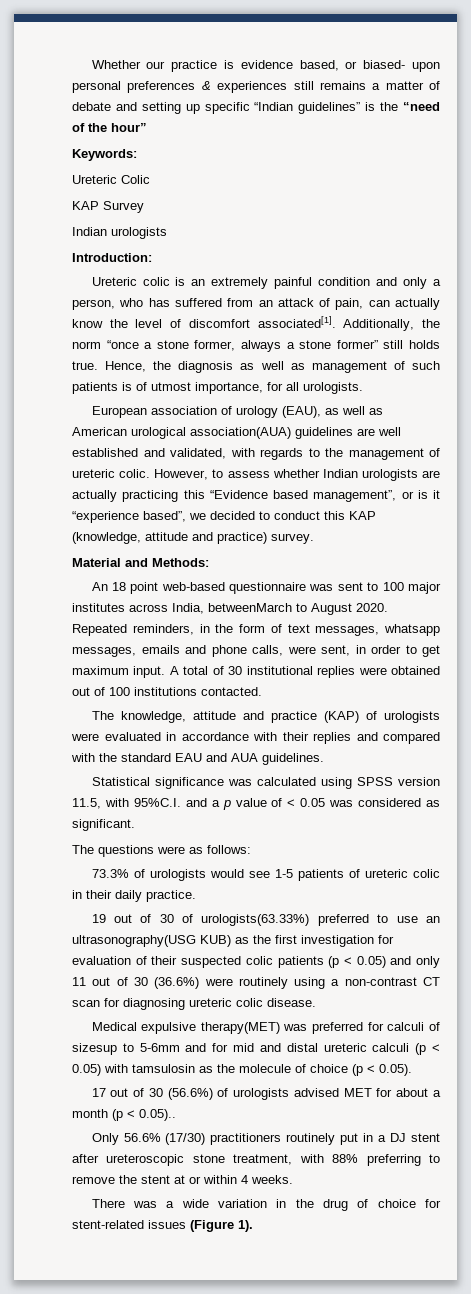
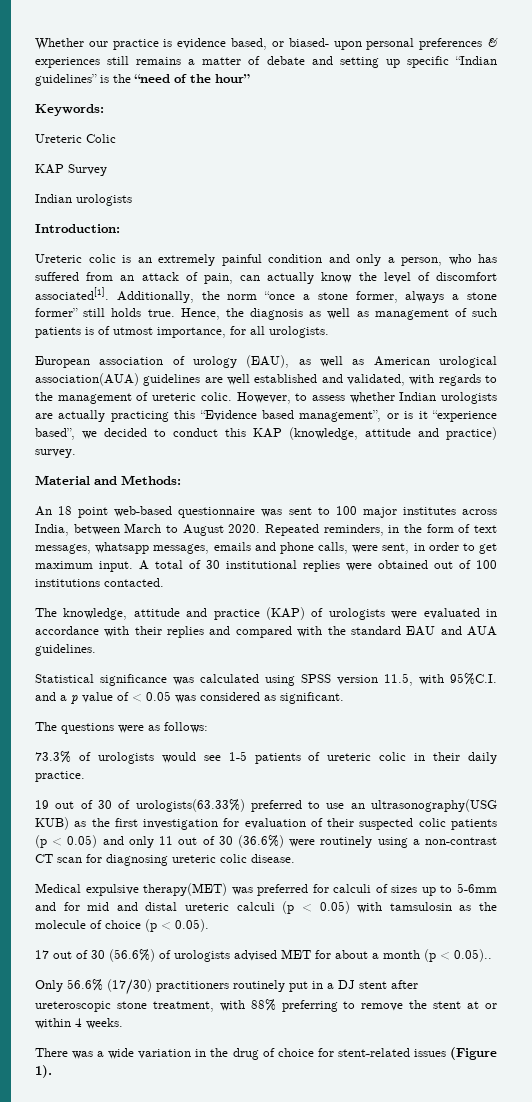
[208,603,292,612] betweenMarch -> [73,523,162,535] between March
[72,1043,117,1055] sizesup -> [391,885,436,896] sizes up

